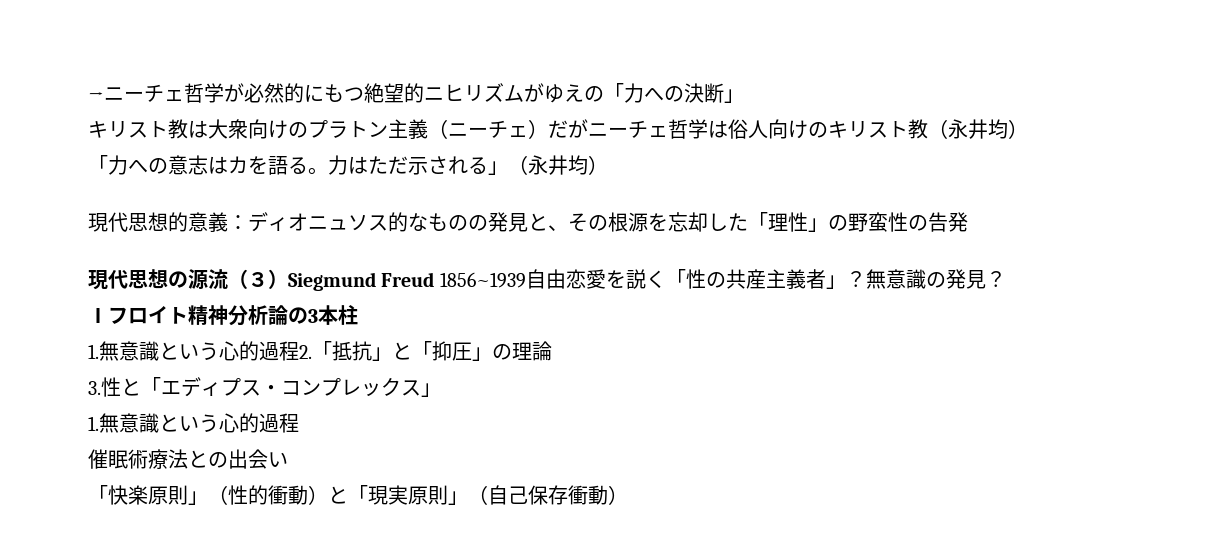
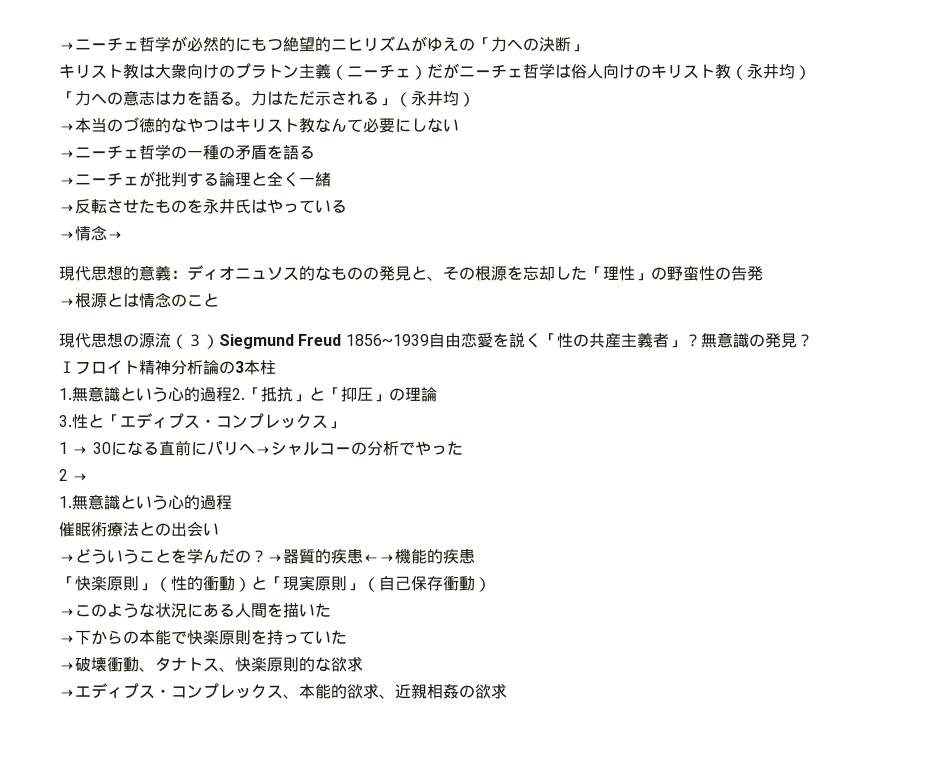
(608, 165) none -> [59,117,459,133] [59,144,315,160] [59,171,331,187] [59,198,347,214] [59,225,123,241] // →本当のづ徳的なやつはキリスト教なんて必要にしない // →ニーチェ哲学の一種の矛盾を語る // →ニーチェが批判する論理と全く一緒 // →反転させたものを永井氏はやっている // →情念→
(968, 222) none -> [59,292,219,308] // →根源とは情念のこと
(441, 390) none -> [59,440,463,456] [59,469,89,481] // 1 → 30になる直前にパリへ→シャルコーの分析でやった // 2 →
(288, 459) none -> [59,548,475,564] // →どういうことを学んだの？→器質的疾患←→機能的疾患
(628, 495) none -> [59,603,331,618] [59,630,347,645] [59,656,363,672] [59,683,507,699] // →このような状況にある人間を描いた // →下からの本能で快楽原則を持っていた // →破壊衝動、タナトス、快楽原則的な欲求 // →エディプス・コンプレックス、本能的欲求、近親相姦の欲求

